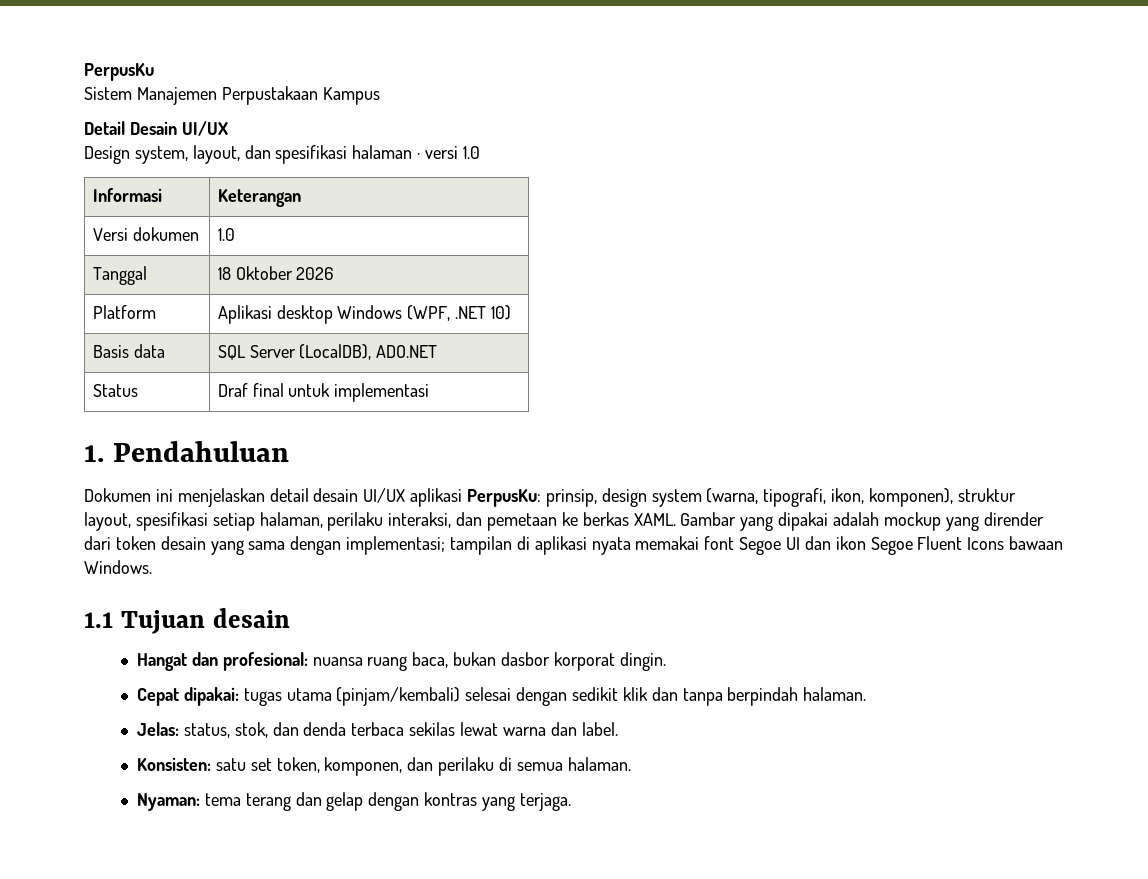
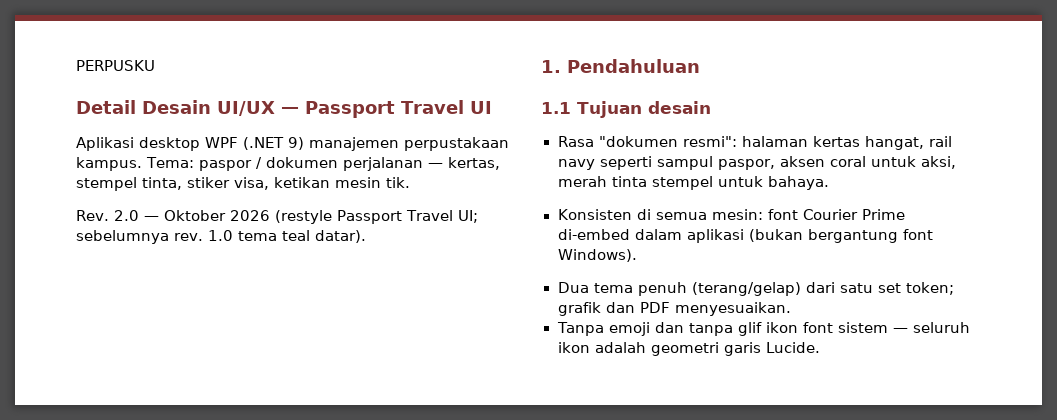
[84,63,154,81] [84,86,380,105] [84,121,228,136] [84,145,480,164] [92,188,162,202] [217,189,301,207] [92,227,199,241] [217,228,235,241] [92,266,147,285] [217,266,334,280] [92,305,156,319] [217,305,511,324] [92,344,165,358] [217,344,438,360] [92,384,138,397] [217,383,430,402] [84,441,289,462] [84,488,1016,507] [84,512,1044,531] [84,536,1064,555] [84,560,152,574] [84,608,290,634] [136,652,666,671] [136,687,867,706] [136,722,618,738] [136,757,631,776] [136,792,571,811] PerpusKu // Sistem Manajemen Perpustakaan Kampus // Detail Desain UI/UX // Design system, layout, dan spesifikasi halaman · versi 1.0 // Informasi | Keterangan // Versi dokumen | 1.0 // Tanggal | 18 Oktober 2026 // Platform | Aplikasi desktop Windows (WPF, .NET 10) // Basis data | SQL Server (LocalDB), ADO.NET // Status | Draf final untuk implementasi // 1. Pendahuluan // Dokumen ini menjelaskan detail desain UI/UX aplikasi PerpusKu: prinsip, design system (warna, tipografi, ikon, komponen), struktur layout, spesifikasi setiap halaman, perilaku interaksi, dan pemetaan ke berkas XAML. Gambar yang dipakai adalah mockup yang dirender dari token desain yang sama dengan implementasi; tampilan di aplikasi nyata memakai font Segoe UI dan ikon Segoe Fluent Icons bawaan Windows. // 1.1 Tujuan desain // Hangat dan profesional: nuansa ruang baca, bukan dasbor korporat dingin. // Cepat dipakai: tugas utama (pinjam/kembali) selesai dengan sedikit klik dan tanpa berpindah halaman. // Jelas: status, stok, dan denda terbaca sekilas lewat warna dan label. // Konsisten: satu set token, komponen, dan perilaku di semua halaman. // Nyaman: tema terang dan gelap dengan kontras yang terjaga. -> [76,60,155,71] [76,100,492,118] [76,137,509,151] [76,157,500,171] [76,177,410,191] [76,210,478,224] [76,230,366,244] [541,59,700,73] [541,101,711,118] [557,136,952,150] [557,156,956,170] [557,176,829,190] [557,209,905,220] [557,229,933,243] [557,249,637,262] [557,282,954,296] [557,302,791,316] [556,322,971,336] [557,342,820,356] PERPUSKU // Detail Desain UI/UX — Passport Travel UI // Aplikasi desktop WPF (.NET 9) manajemen perpustakaan kampus. Tema: paspor / dokumen perjalanan — kertas, stempel tinta, stiker visa, ketikan mesin tik. // Rev. 2.0 — Oktober 2026 (restyle Passport Travel UI; sebelumnya rev. 1.0 tema teal datar). // 1. Pendahuluan // 1.1 Tujuan desain // Rasa "dokumen resmi": halaman kertas hangat, rail navy seperti sampul paspor, aksen coral untuk aksi, merah tinta stempel untuk bahaya. // Konsisten di semua mesin: font Courier Prime di-embed dalam aplikasi (bukan bergantung font Windows). // Dua tema penuh (terang/gelap) dari satu set token; grafik dan PDF menyesuaikan. // Tanpa emoji dan tanpa glif ikon font sistem — seluruh ikon adalah geometri garis Lucide.

